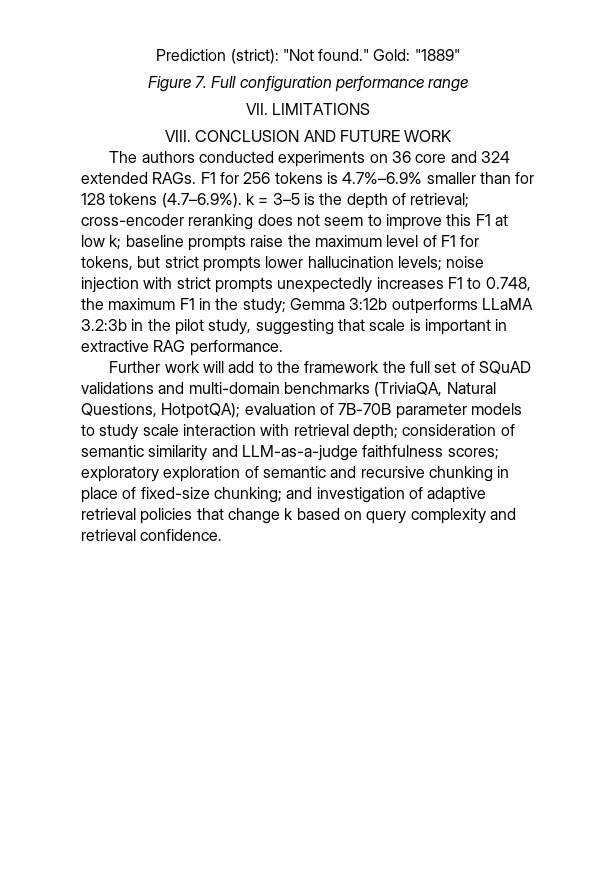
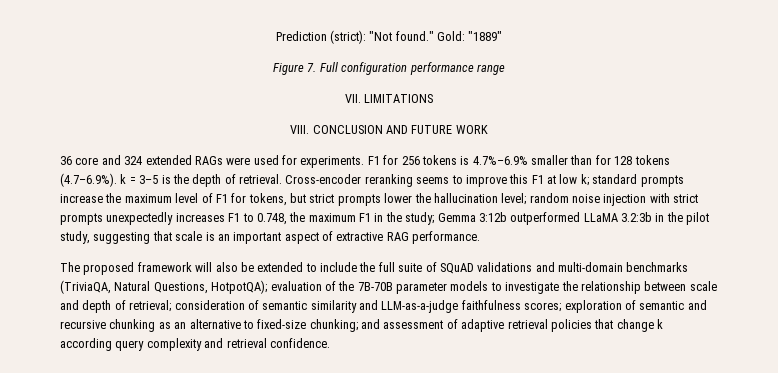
[109,151,388,167] The authors conducted experiments on -> (488, 129) none
[152,172,197,184] RAGs. -> [194,155,365,168] RAGs were used for experiments.
[410,193,470,208] [81,214,364,230] retrieval; cross-encoder reranking does not seem -> [239,174,450,187] retrieval. Cross-encoder reranking seems
[125,235,284,251] baseline prompts raise -> [592,174,684,187] [60,194,103,203] standard prompts increase
[307,256,442,271] hallucination levels; -> [414,193,569,205] the hallucination level; random
[391,298,478,314] outperforms -> [510,212,581,225] outperformed
[424,319,508,335] important in -> [217,231,333,244] an important aspect of
[109,361,380,373] Further work will add to the framework -> [60,262,357,275] The proposed framework will also be extended to include
[434,361,457,373] set -> [398,263,423,272] suite
(334, 409) none -> [338,281,355,291] the
[99,424,398,440] study scale interaction with retrieval depth; -> [505,281,717,294] [60,300,172,313] investigate the relationship between scale and depth of retrieval;
[81,466,159,482] exploratory -> (562, 307) none
[497,466,510,478] [81,487,137,503] in place of -> [158,319,254,329] as an alternative to
[316,487,405,503] investigation -> [383,320,444,329] assessment
[296,508,362,520] based on -> [60,338,112,351] according

